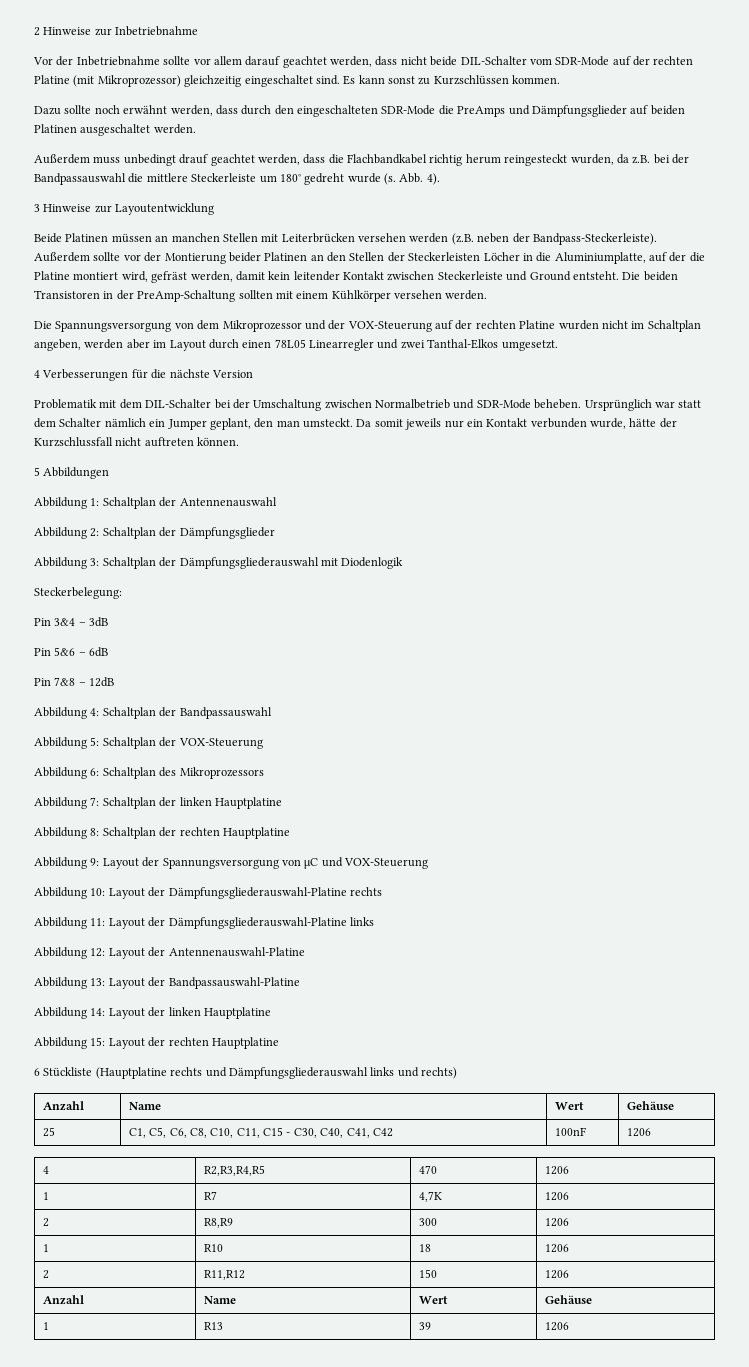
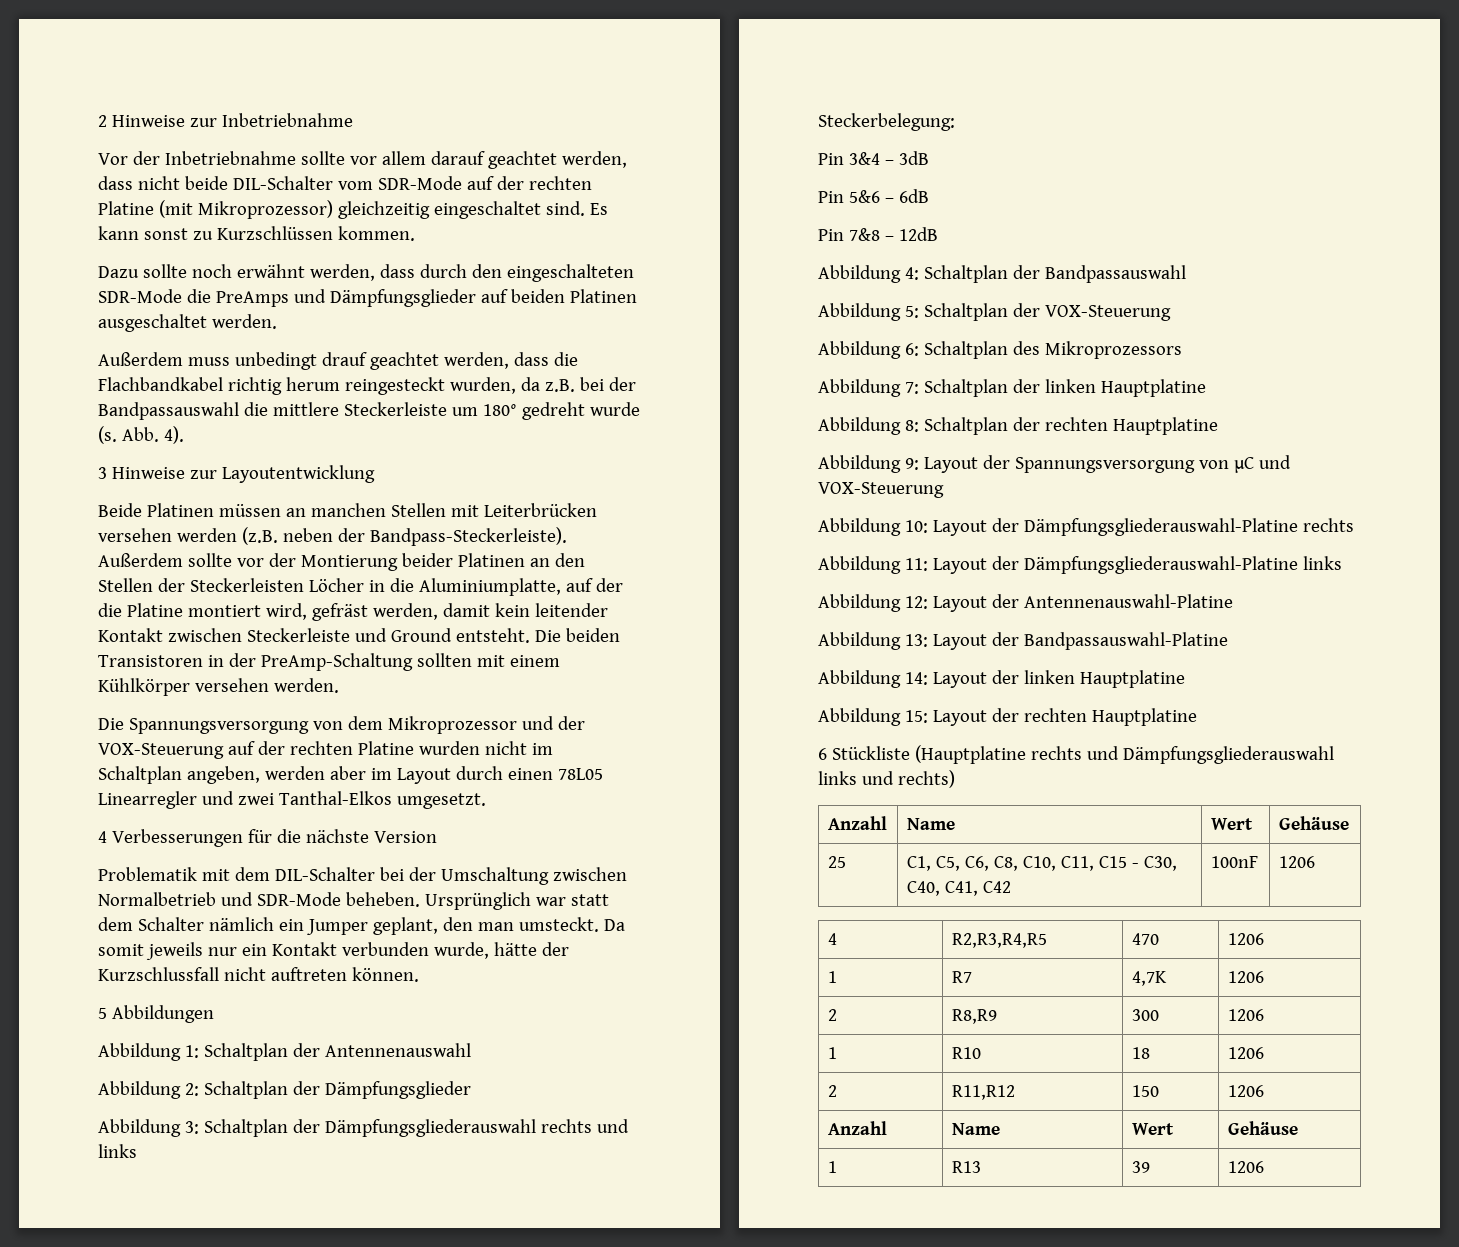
[320,557,404,569] mit Diodenlogik -> [540,1119,629,1133] [98,1144,137,1158] rechts und links

